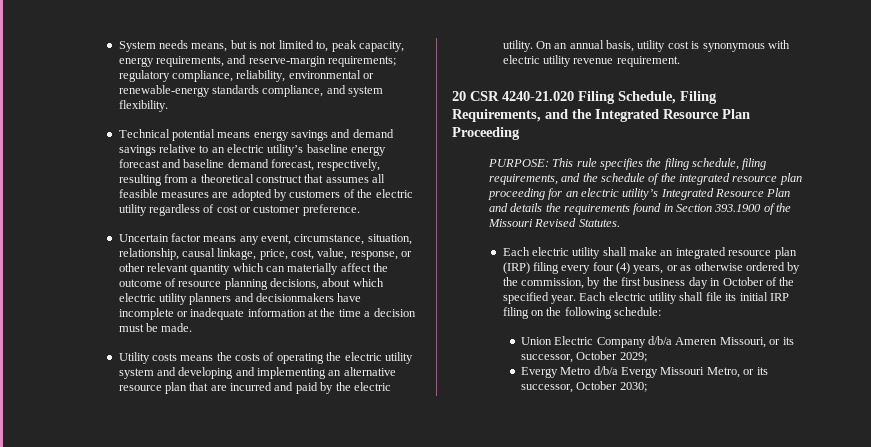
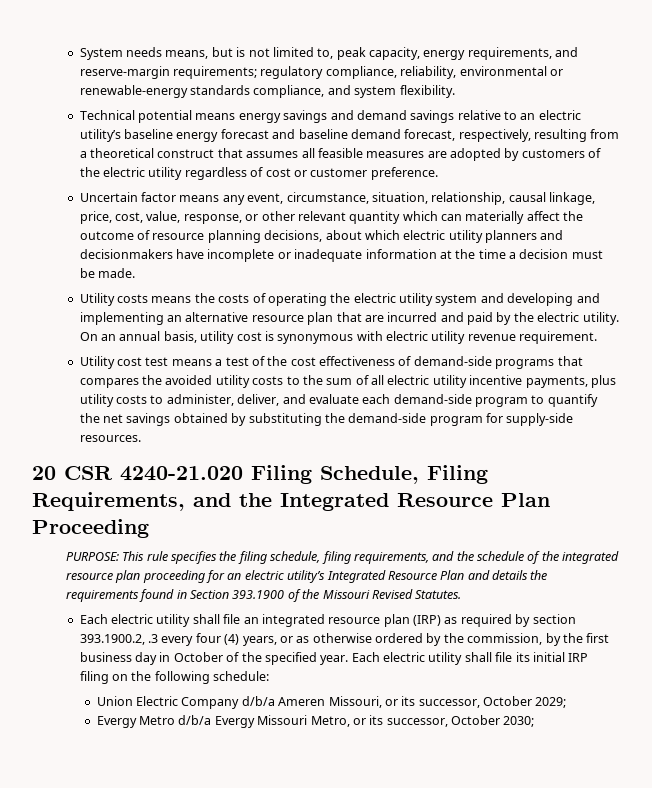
(680, 61) none -> [79,356,583,369] [79,375,616,388] [79,394,598,407] [79,413,574,426] [79,435,141,442] // Utility cost test means a test of the cost effectiveness of demand-side programs that compares the avoided utility costs to the sum of all electric utility incentive payments, plus utility costs to administer, deliver, and evaluate each demand-side program to quantify the net savings obtained by substituting the demand-side program for supply-side resources.
[629,247,658,256] make -> [223,614,241,624] file
[532,262,559,274] filing -> [444,614,576,627] [79,634,159,645] as required by section 393.1900.2, .3

